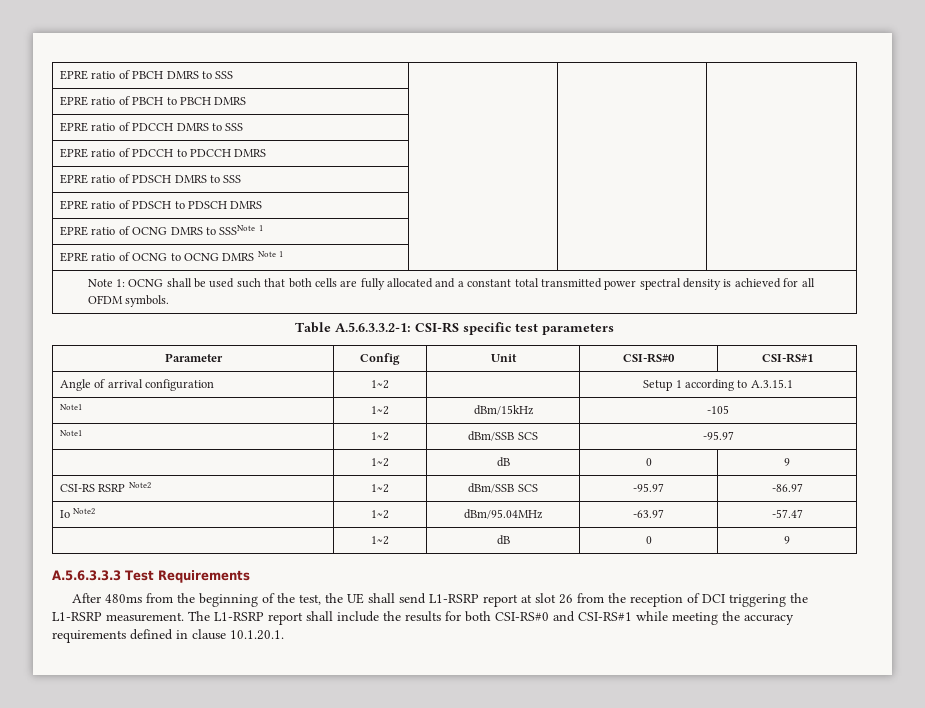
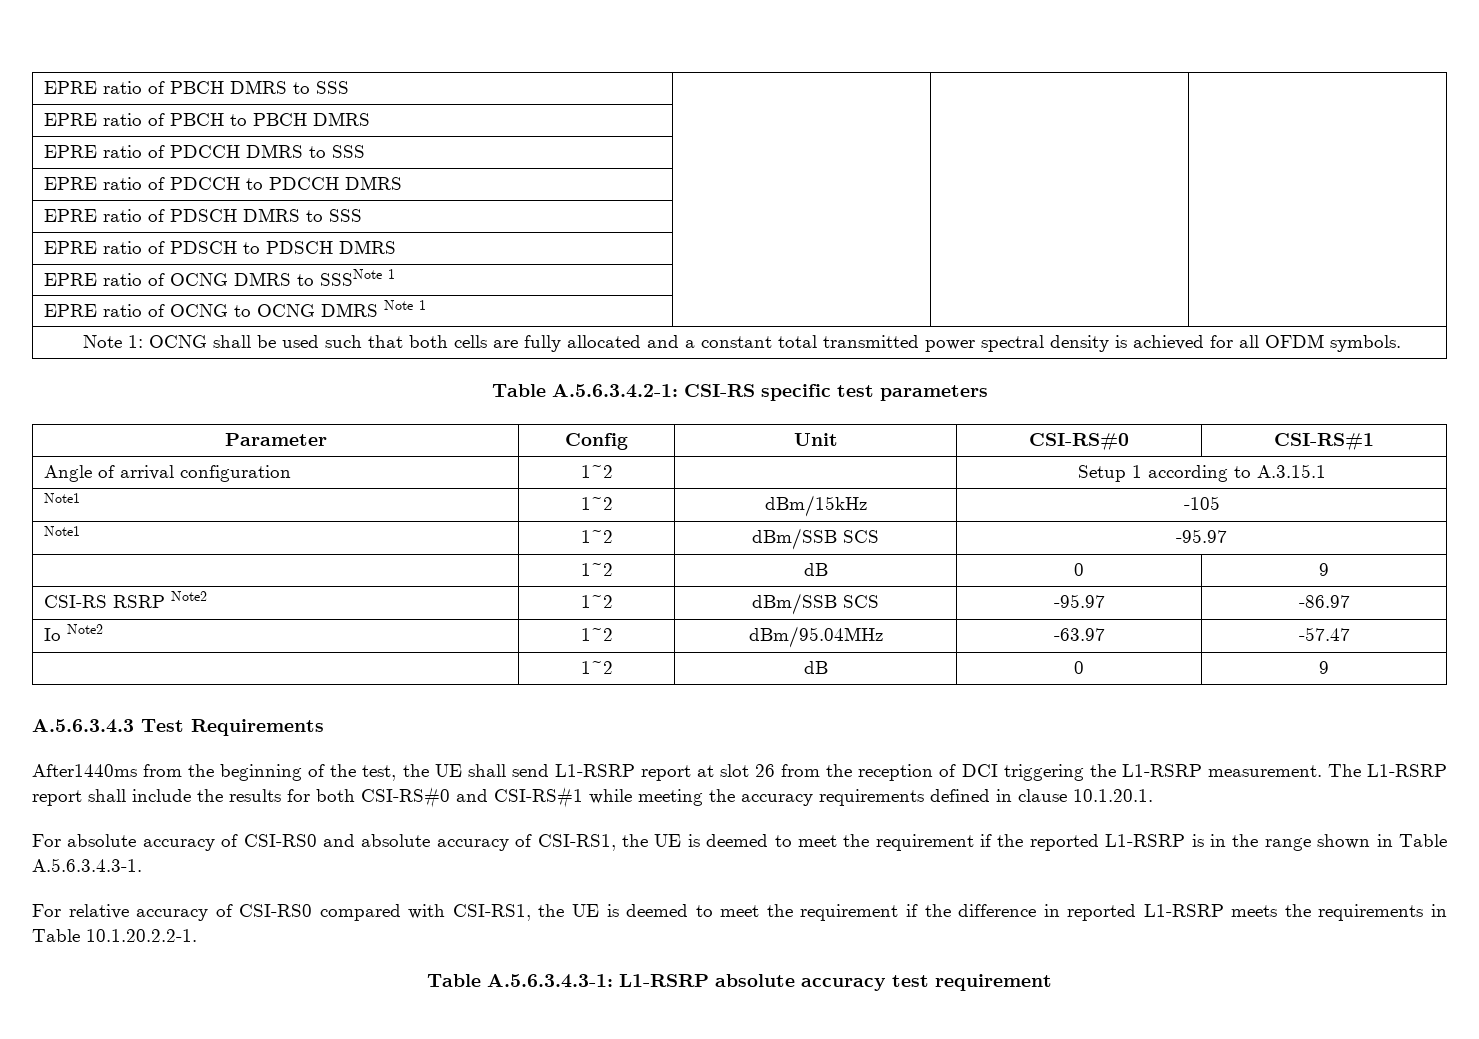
[335,322,411,332] A.5.6.3.3.2-1: -> [551,384,678,398] A.5.6.3.4.2-1:
[52,570,121,581] A.5.6.3.3.3 -> [32,719,134,733] A.5.6.3.4.3
[71,593,142,603] After 480ms -> [32,764,137,777] After1440ms
(284, 635) none -> [32,834,1447,851] [32,858,142,872] [32,904,1447,921] [32,929,197,942] [427,974,1052,991] // For absolute accuracy of CSI-RS0 and absolute accuracy of CSI-RS1, the UE is deemed to meet the requirement if the reported L1-RSRP is in the range shown in Table A.5.6.3.4.3-1. // For relative accuracy of CSI-RS0 compared with CSI-RS1, the UE is deemed to meet the requirement if the difference in reported L1-RSRP meets the requirements in Table 10.1.20.2.2-1. // Table A.5.6.3.4.3-1: L1-RSRP absolute accuracy test requirement

